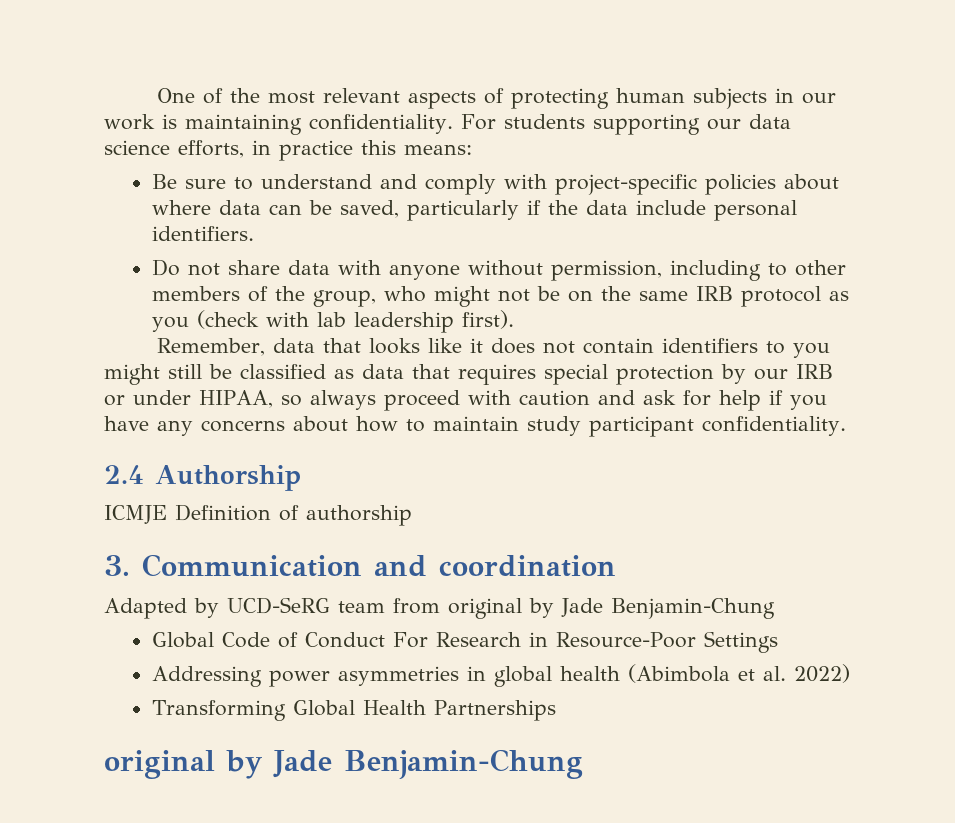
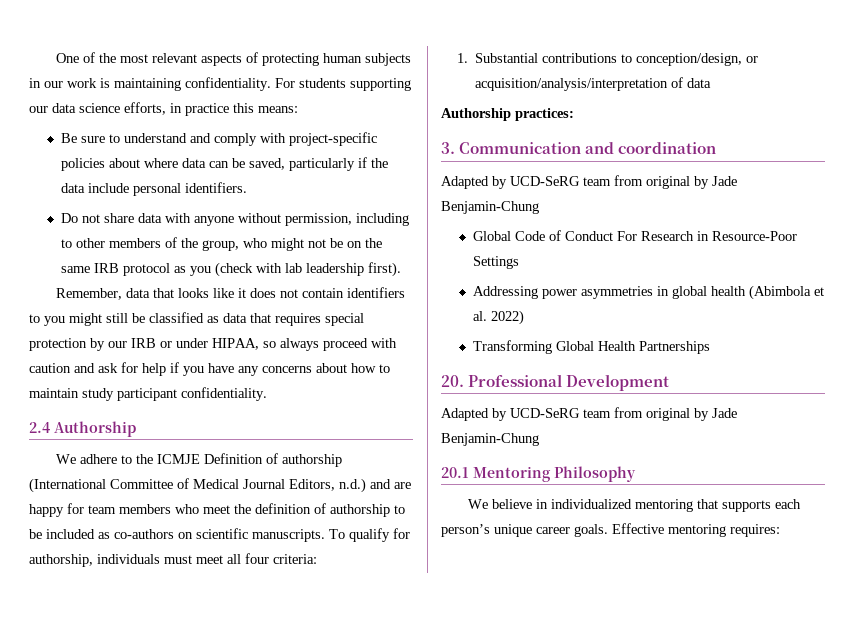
(301, 478) none -> [55,454,153,464] We adhere to the
(412, 515) none -> [29,478,411,493] [29,503,405,517] [29,528,410,542] [29,553,317,567] [457,53,759,66] [475,77,712,91] [441,108,574,121] (International Committee of Medical Journal Editors, n.d.) and are happy for team members who meet the definition of authorship to be included as co-authors on scientific manuscripts. To qualify for authorship, individuals must meet all four criteria: // 1. Substantial contributions to conception/design, or acquisition/analysis/interpretation of data // Authorship practices:
[104,749,583,779] original by Jade Benjamin-Chung -> [441,374,670,391] [441,407,737,421] [441,433,539,446] [441,466,636,482] [467,499,801,512] [441,523,780,537] 20. Professional Development // Adapted by UCD-SeRG team from original by Jade Benjamin-Chung // 20.1 Mentoring Philosophy // We believe in individualized mentoring that supports each person’s unique career goals. Effective mentoring requires:

